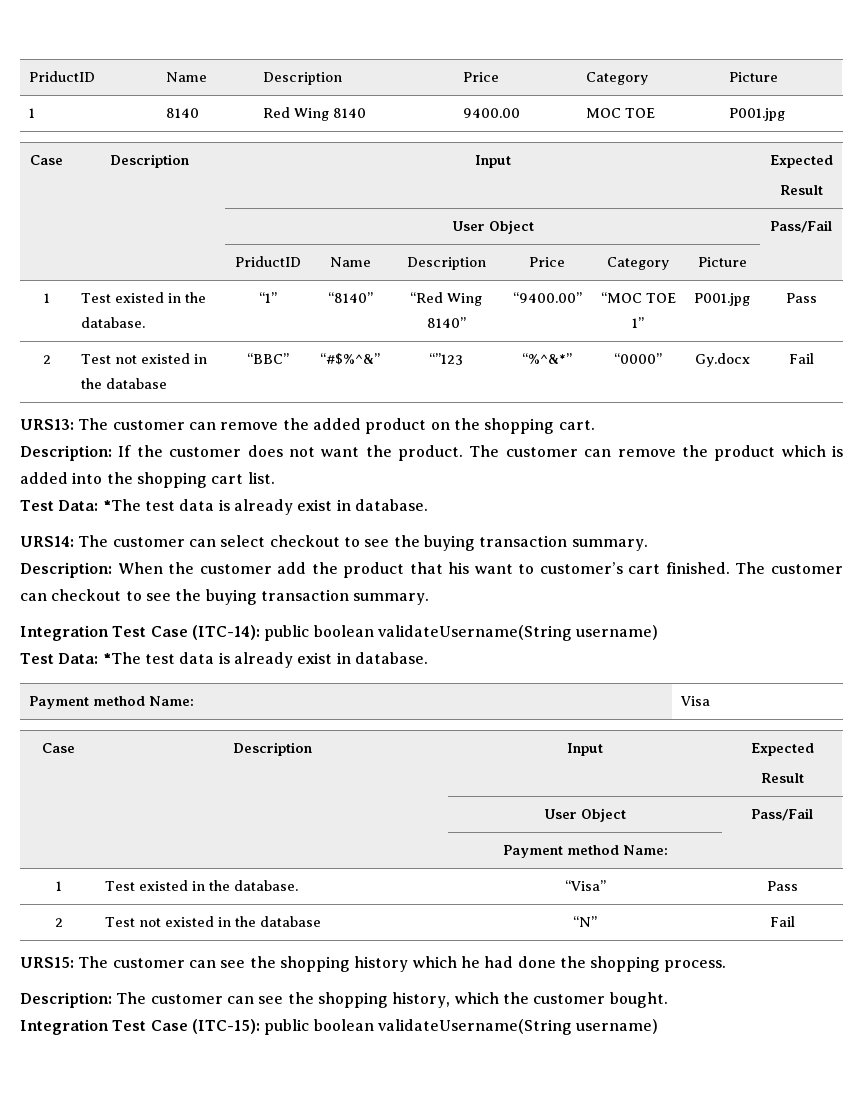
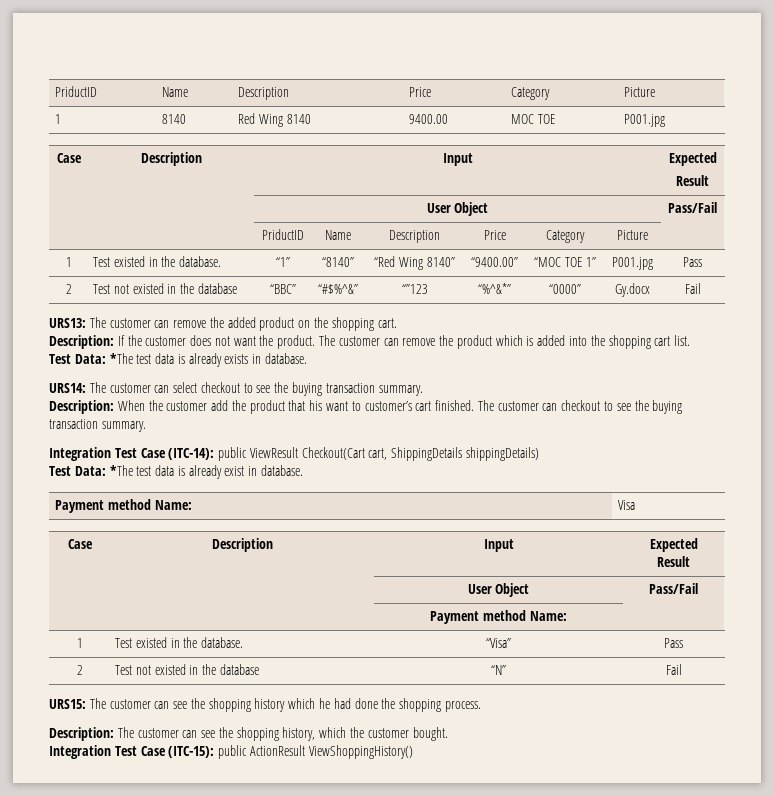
[297,499,333,511] exist -> [224,354,249,364] exists
[313,625,659,641] boolean validateUsername(String username) -> [249,447,540,461] ViewResult Checkout(Cart cart, ShippingDetails shippingDetails)
[313,1019,659,1035] boolean validateUsername(String username) -> [249,745,413,759] ActionResult ViewShoppingHistory()

